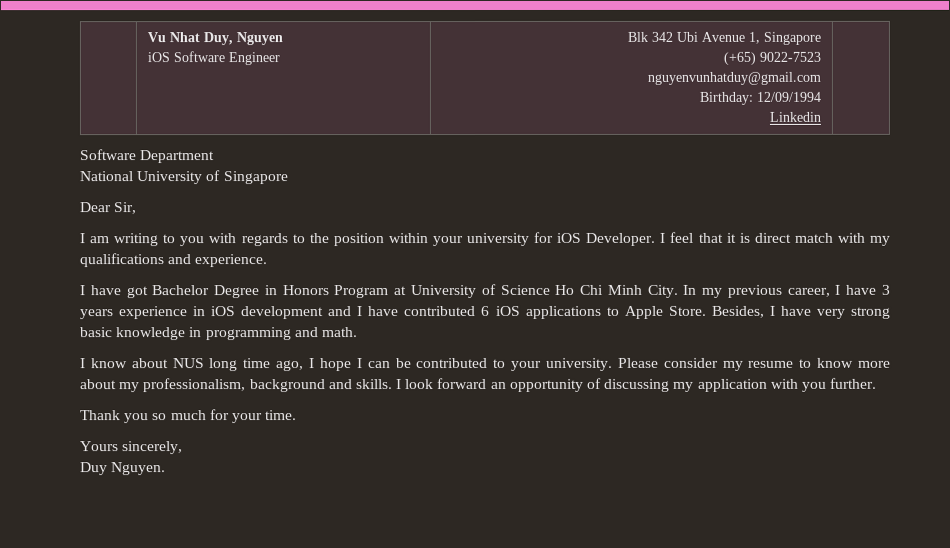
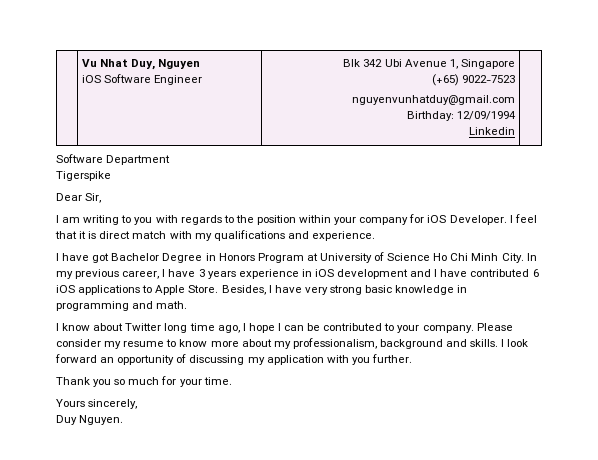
[79,170,288,185] National University of Singapore -> [56,171,111,181] Tigerspike
[465,232,529,247] university -> [359,217,409,225] company
[172,358,205,369] NUS -> [125,323,162,331] Twitter
[545,357,613,371] university. -> [422,325,474,333] company.

